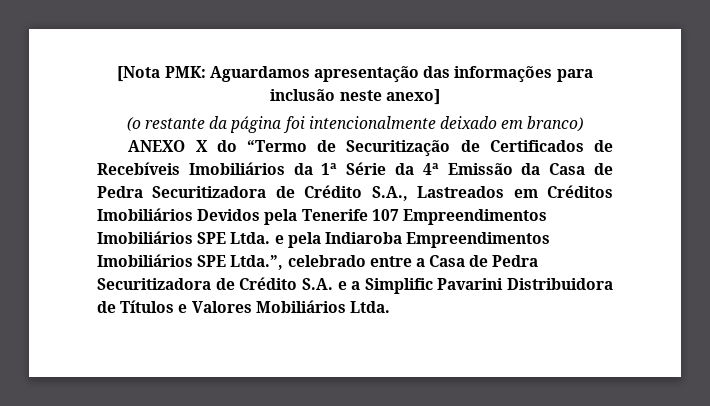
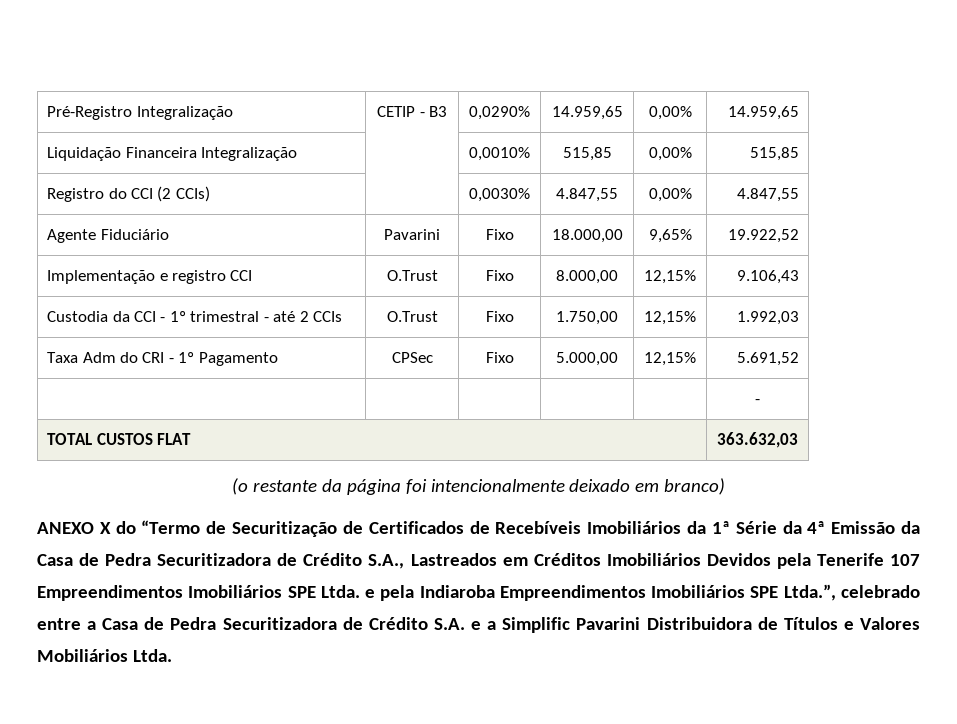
[117,66,593,83] [270,89,440,105] [Nota PMK: Aguardamos apresentação das informações para inclusão neste anexo] -> [47,106,233,120] [377,106,447,117] [469,106,530,120] [551,106,623,120] [648,106,692,120] [727,106,799,120] [47,147,297,161] [469,147,530,161] [562,147,612,161] [648,147,692,161] [749,147,799,161] [47,186,210,202] [469,188,530,202] [556,188,618,202] [648,188,692,202] [736,188,799,202] [47,229,169,243] [384,229,440,240] [485,229,514,240] [551,229,623,243] [648,229,692,243] [727,229,799,243] [47,270,253,284] [386,270,438,281] [485,270,514,281] [556,270,618,284] [644,270,696,284] [736,270,799,284] [47,311,343,322] [386,311,438,322] [485,311,514,322] [556,311,618,325] [644,311,696,325] [736,311,799,325] [47,352,278,366] [391,352,433,363] [485,352,514,363] [556,352,618,366] [644,352,696,366] [736,352,799,366] [755,399,760,404] [47,433,191,445] [717,432,798,448] Pré-Registro Integralização | CETIP - B3 | 0,0290% | 14.959,65 | 0,00% | 14.959,65 // Liquidação Financeira Integralização | | 0,0010% | 515,85 | 0,00% | 515,85 // Registro do CCI (2 CCIs) | | 0,0030% | 4.847,55 | 0,00% | 4.847,55 // Agente Fiduciário | Pavarini | Fixo | 18.000,00 | 9,65% | 19.922,52 // Implementação e registro CCI | O.Trust | Fixo | 8.000,00 | 12,15% | 9.106,43 // Custodia da CCI - 1º trimestral - até 2 CCIs | O.Trust | Fixo | 1.750,00 | 12,15% | 1.992,03 // Taxa Adm do CRI - 1º Pagamento | CPSec | Fixo | 5.000,00 | 12,15% | 5.691,52 // | | | | | - // TOTAL CUSTOS FLAT | 363.632,03

